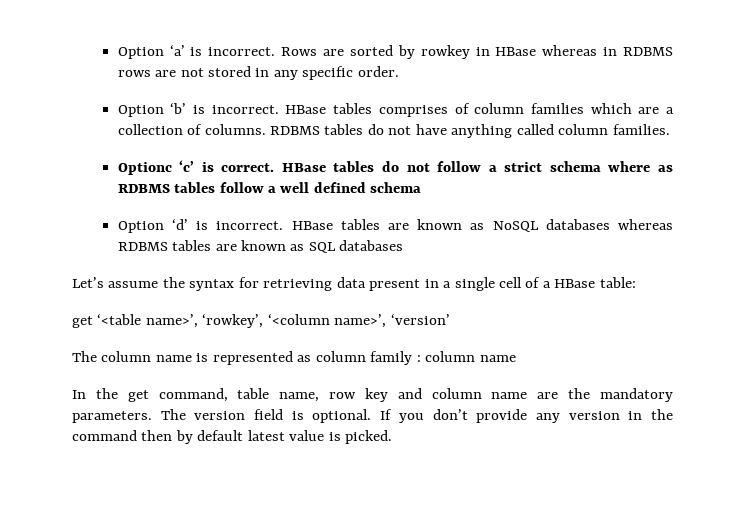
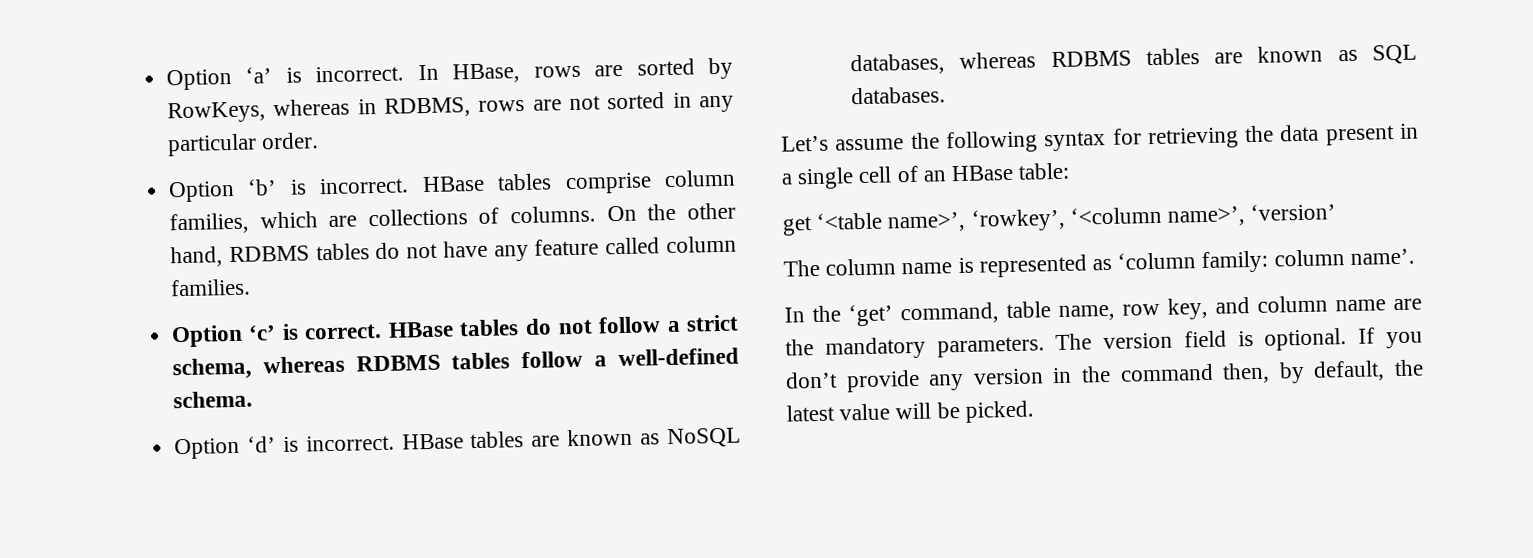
[281,45,537,59] Rows are sorted by rowkey in HBase -> [417,57,733,84] [166,101,266,124] In HBase, rows are sorted by RowKeys,
[623,47,673,56] RDBMS -> [383,97,471,118] RDBMS,
[208,66,252,77] stored -> [607,92,666,110] sorted
[302,66,354,80] specific -> [166,133,257,157] particular
[378,103,674,117] [117,124,266,135] comprises of column families which are a collection of columns. -> [564,169,736,195] [168,202,736,235] [169,246,223,268] comprise column families, which are collections of columns. On the other hand,
[451,124,513,138] anything -> [493,238,600,262] any feature
[117,162,172,175] Optionc -> [170,324,243,348] Option
[549,161,673,172] schema where as -> [171,355,345,381] schema, whereas
[280,182,422,193] well defined schema -> [618,347,739,367] [172,390,253,409] well-defined schema.
[545,219,610,230] databases -> [849,53,945,76] databases,
[339,240,404,251] databases -> [850,86,946,105] databases.
(185, 282) none -> [945,130,1038,154] following
(333, 285) none -> [1244,125,1275,143] the
[542,281,551,288] a -> [922,170,947,182] an
[315,351,516,365] column family : column name -> [1117,248,1415,274] ‘column family: column name’.
[127,390,149,402] get -> [848,304,893,327] ‘get’
[364,388,388,402] key -> [1167,297,1208,320] key,
[141,430,341,444] then by default latest value is -> [1222,359,1424,384] [786,402,960,422] then, by default, the latest value will be

